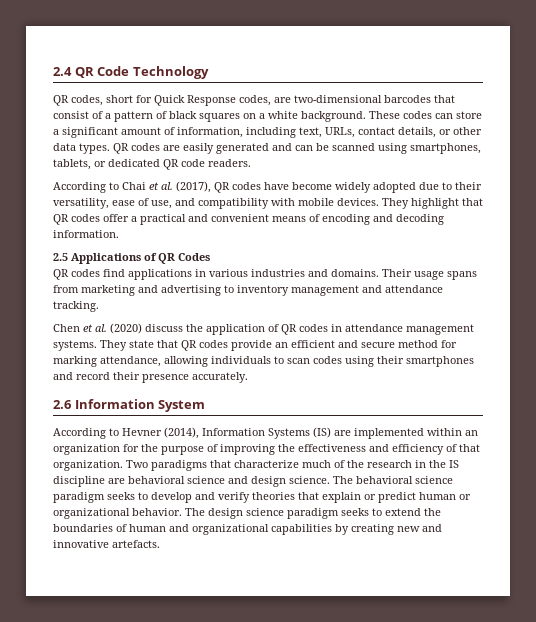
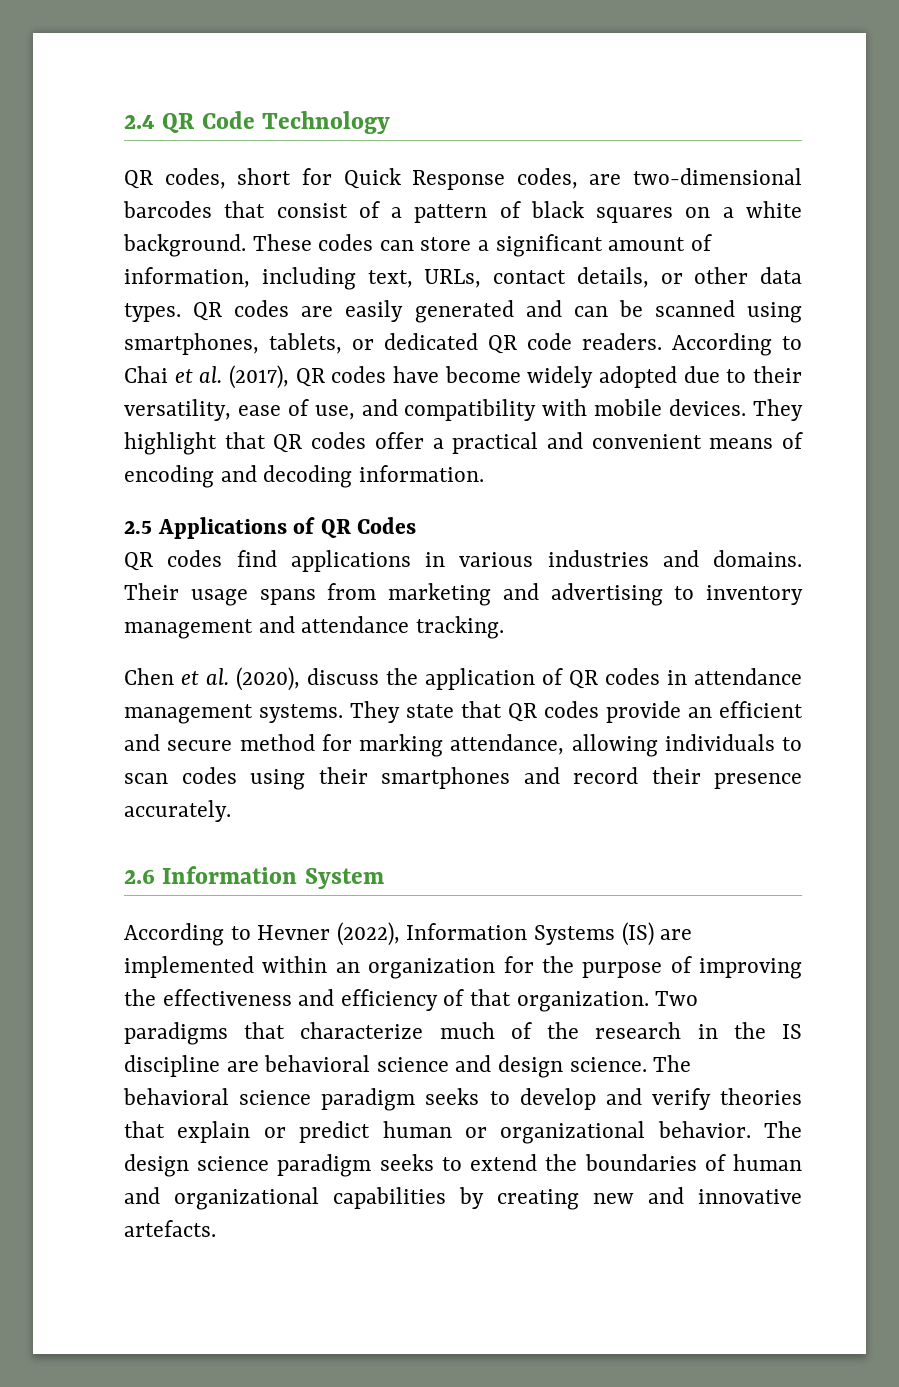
(251, 163) // -> (662, 341) none
[110,323,142,334] (2020) -> [236,667,300,691] (2020),
[164,427,199,439] (2014), -> [336,922,400,946] (2022),

